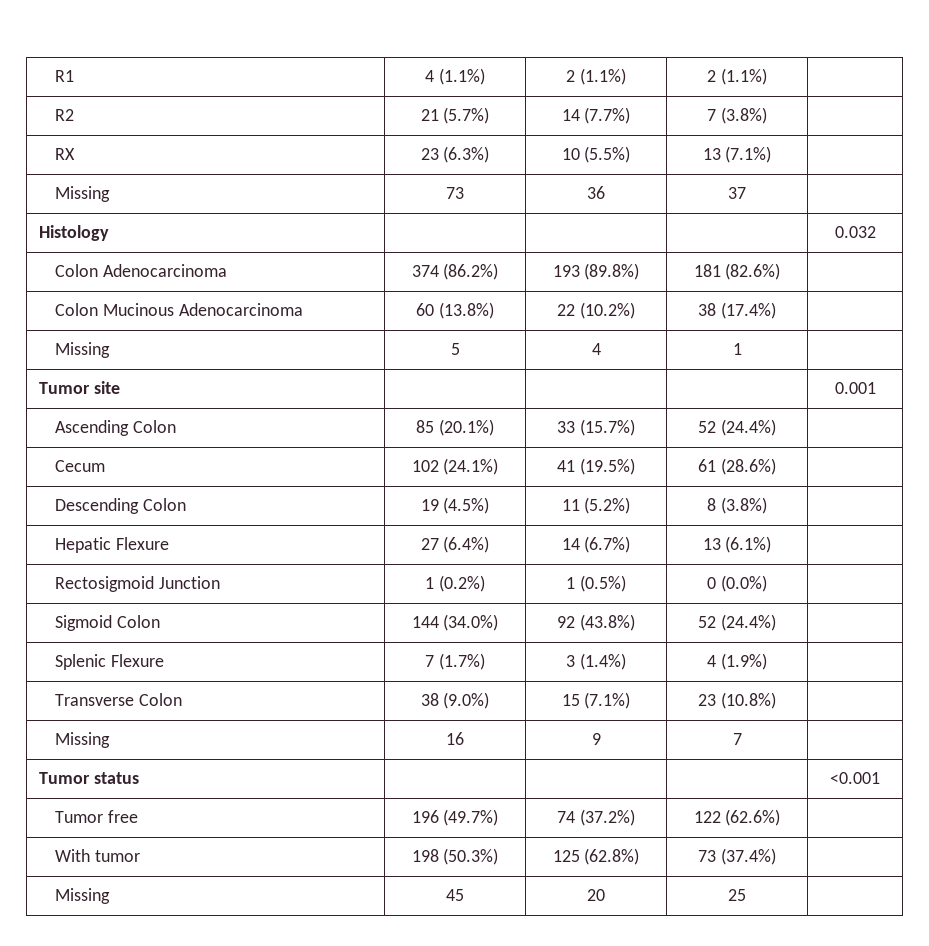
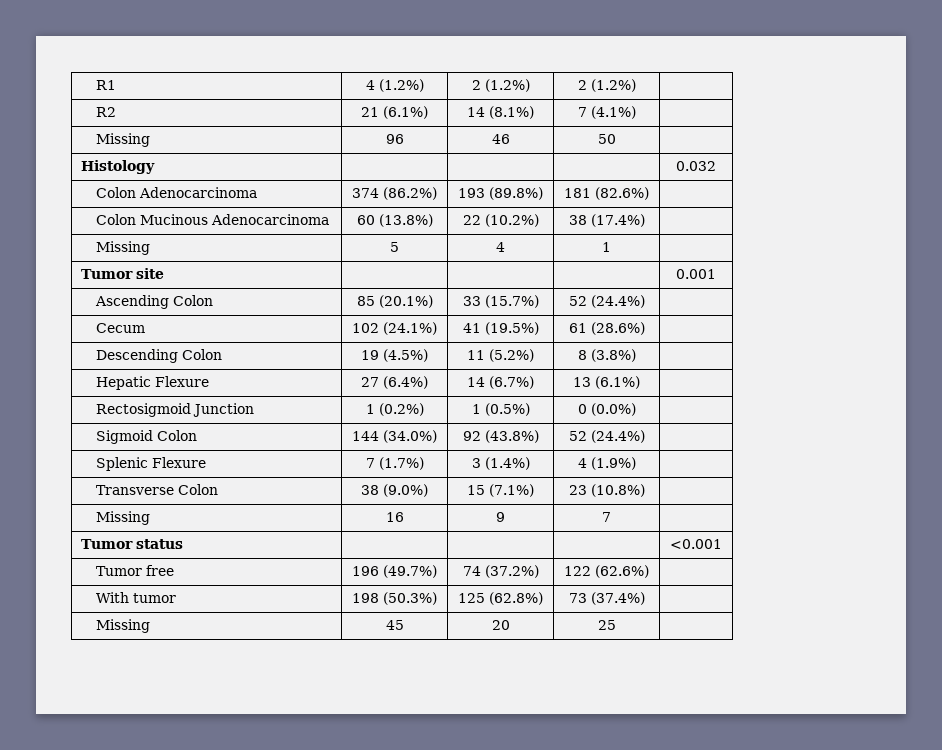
[438,68,485,85] [566,68,626,85] [707,68,767,85] (1.1%) | 2 (1.1%) | 2 (1.1%) -> [378,79,424,92] [471,79,530,92] [577,79,636,92] (1.2%) | 2 (1.2%) | 2 (1.2%)
[443,107,490,124] [561,107,631,124] [707,107,767,124] [55,148,76,160] [420,146,490,163] [561,146,631,163] [702,146,772,163] [55,186,111,202] [446,187,465,199] [587,186,605,199] [728,187,746,199] (5.7%) | 14 (7.7%) | 7 (3.8%) | // RX | 23 (6.3%) | 10 (5.5%) | 13 (7.1%) | // Missing | 73 | 36 | 37 -> [383,106,428,119] [467,106,534,119] [577,106,636,119] [95,133,150,147] [385,134,404,144] [491,134,510,144] [597,134,616,144] (6.1%) | 14 (8.1%) | 7 (4.1%) | // Missing | 96 | 46 | 50

